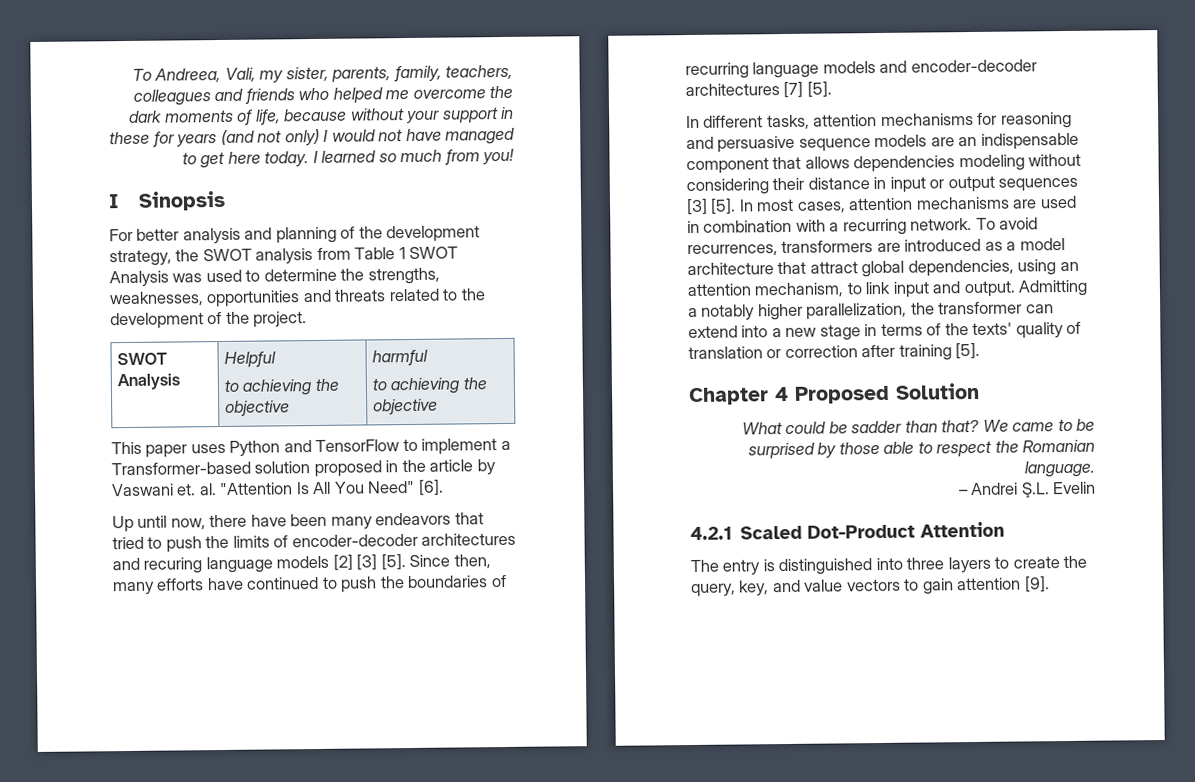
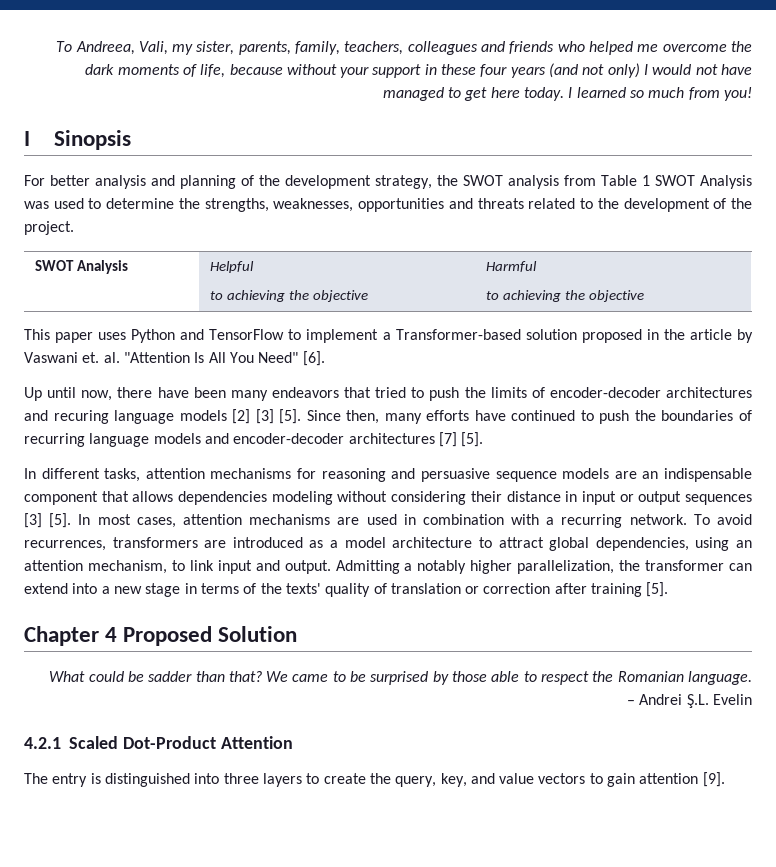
[151,131,175,148] for -> [480,64,508,77] four
[371,349,428,367] harmful -> [485,261,537,272] Harmful
[777,261,807,275] that -> [478,537,492,548] to

